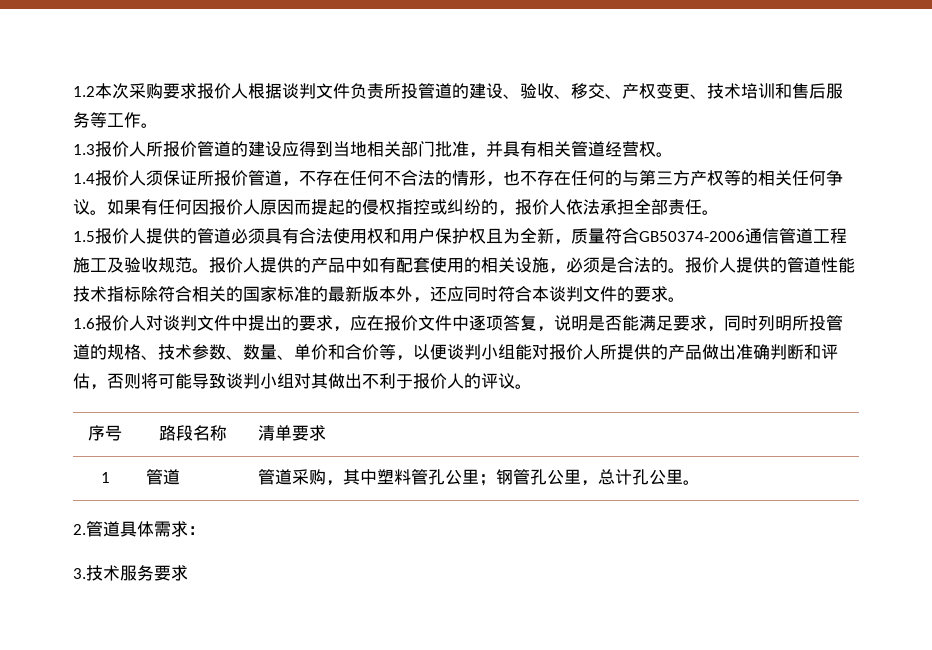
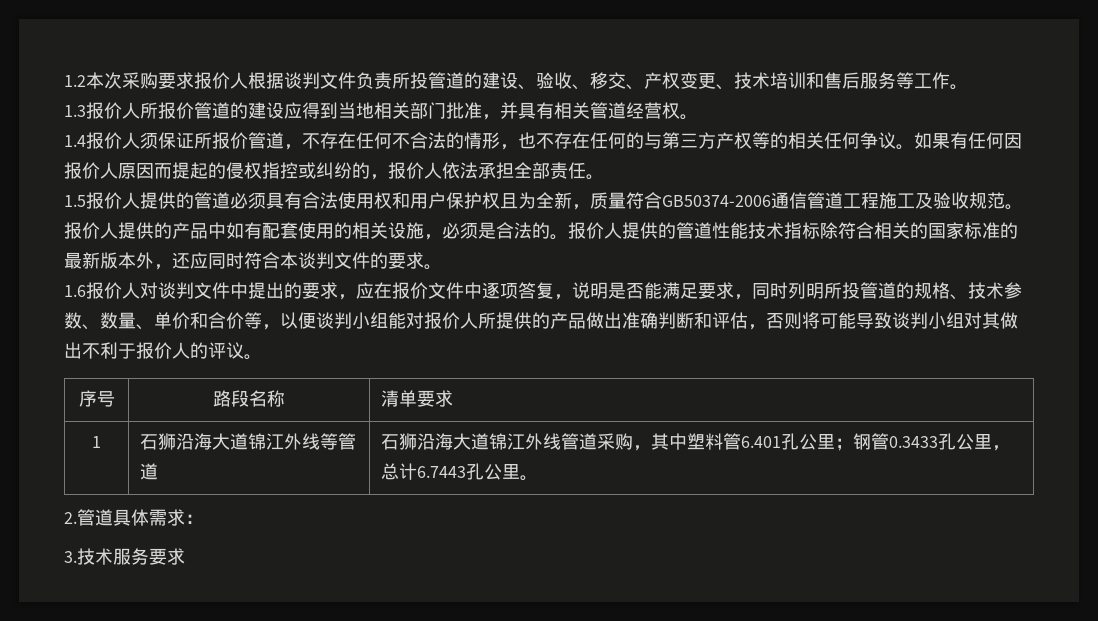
[146,469,181,485] 管道 | -> [140,433,357,450] [140,463,159,480] [381,433,562,450] 石狮沿海大道锦江外线等管道 | 石狮沿海大道锦江外线
(429, 477) none -> [741,436,782,448] 6.401
(531, 477) none -> [889,436,939,448] 0.3433
(633, 477) none -> [417,466,467,478] 6.7443

